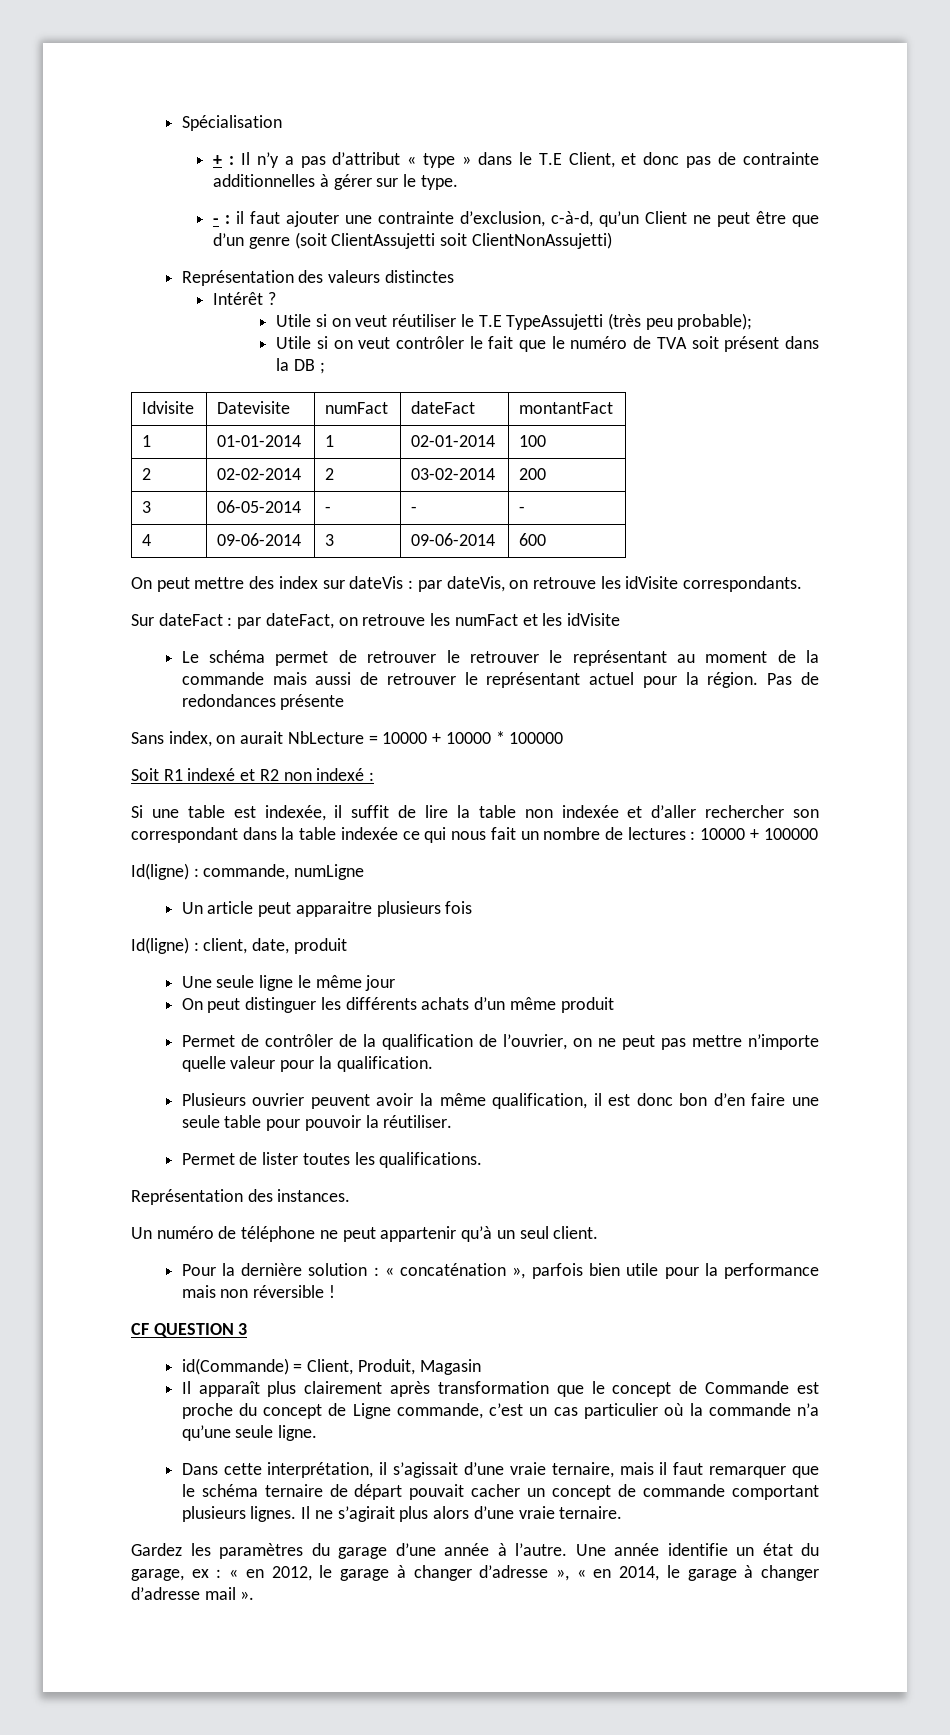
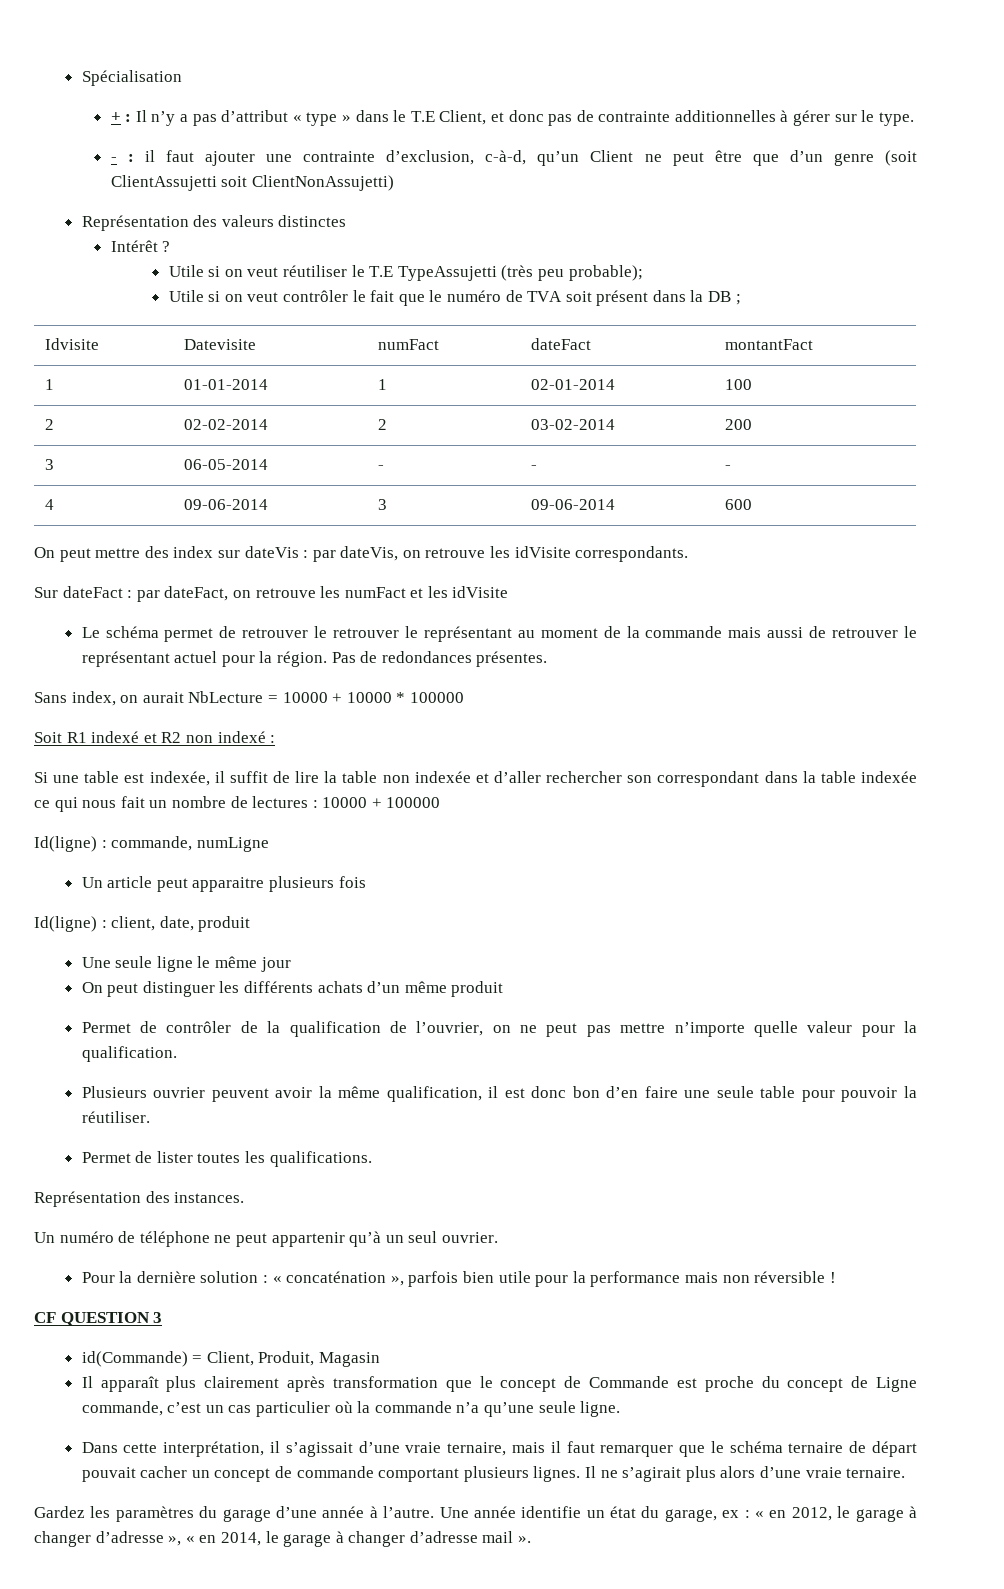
[280,694,345,710] présente -> [476,651,548,667] présentes.
[553,1226,599,1239] client. -> [441,1232,498,1243] ouvrier.

